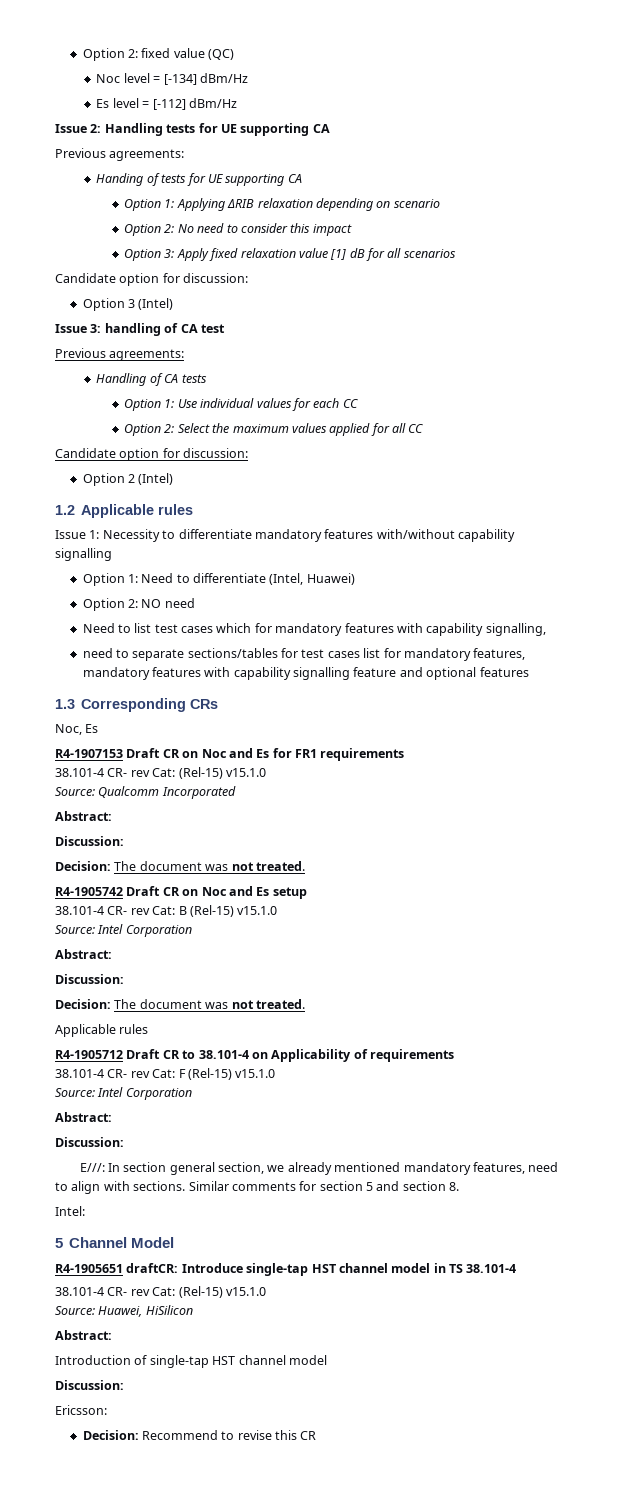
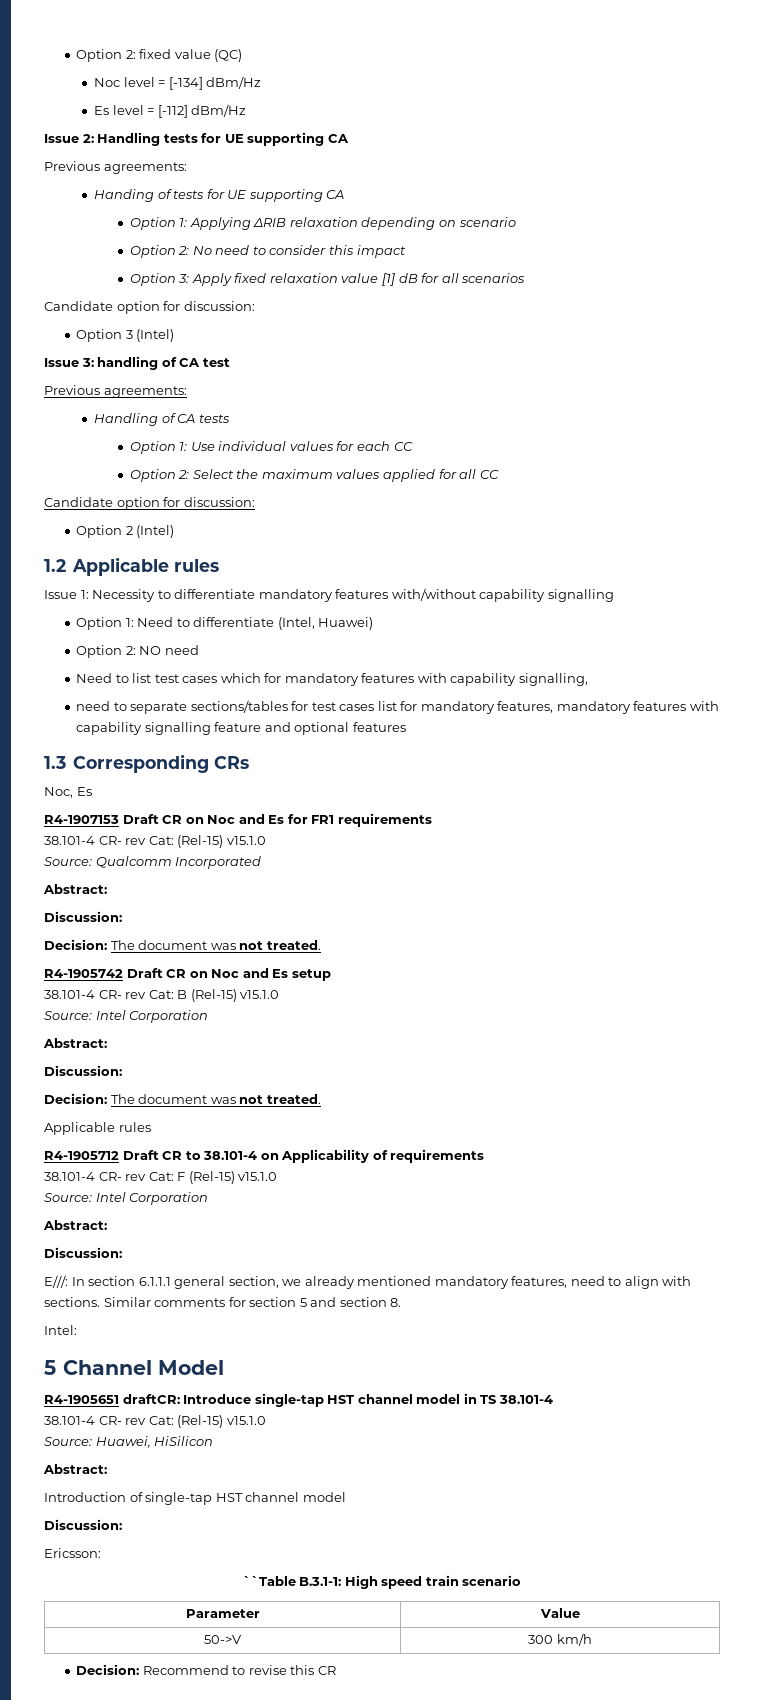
(167, 1167) none -> [138,1277,171,1286] 6.1.1.1
(107, 1410) none -> [242,1575,522,1589] [185,1609,260,1618] [539,1608,580,1618] [204,1635,242,1644] [528,1633,592,1646] // ``Table B.3.1-1: High speed train scenario // Parameter | Value // 50->V | 300 km/h

